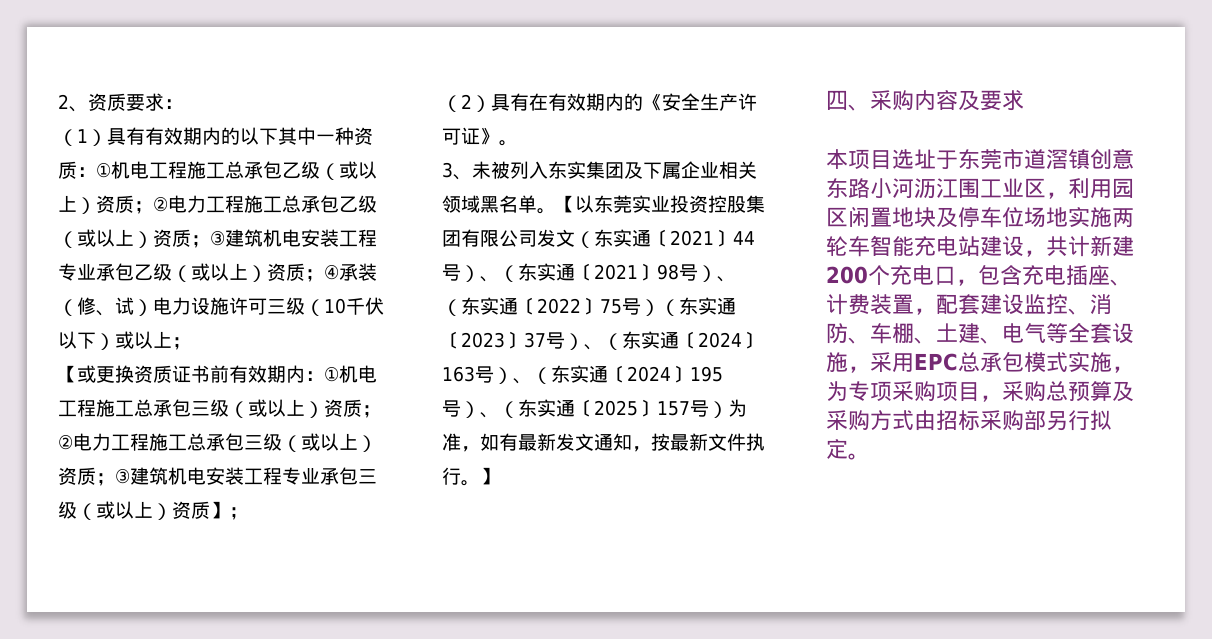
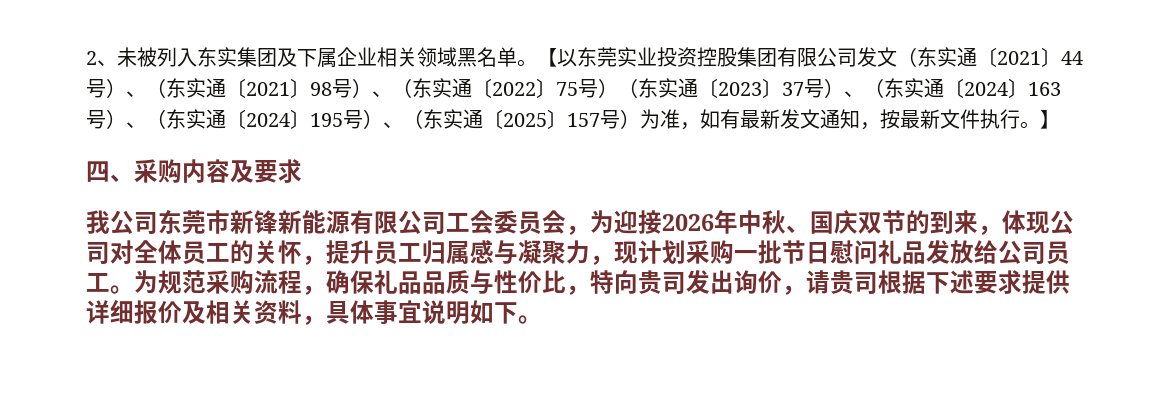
[88,93,183,111] [58,127,373,146] [58,161,377,180] [58,195,377,214] [58,229,377,248] [58,263,377,282] [58,297,384,316] [58,331,191,350] [58,365,377,383] [58,399,381,418] [58,433,377,452] [58,467,377,486] [58,501,248,520] [442,93,757,112] [442,127,518,146] [442,162,472,180] 资质要求： // （1）具有有效期内的以下其中一种资质：①机电工程施工总承包乙级（或以上）资质；②电力工程施工总承包乙级（或以上）资质；③建筑机电安装工程专业承包乙级（或以上）资质；④承装（修、试）电力设施许可三级（10千伏以下）或以上； // 【或更换资质证书前有效期内：①机电工程施工总承包三级（或以上）资质；②电力工程施工总承包三级（或以上）资质；③建筑机电安装工程专业承包三级（或以上）资质】； // （2）具有在有效期内的《安全生产许可证》。 // 3、 -> (117, 63) none
[826,148,1134,170] [826,178,1134,199] [826,206,1134,228] [826,235,1134,257] [826,265,1132,286] [826,294,1112,315] [826,323,1134,344] [826,352,1134,373] [826,381,1134,402] [826,410,1112,431] [826,439,848,459] 本项目选址于东莞市道滘镇创意东路小河沥江围工业区，利用园区闲置地块及停车位场地实施两轮车智能充电站建设，共计新建200个充电口，包含充电插座、计费装置，配套建设监控、消防、车棚、土建、电气等全套设施，采用EPC总承包模式实施，为专项采购项目，采购总预算及采购方式由招标采购部另行拟定 -> [86,210,1074,235] [86,240,1070,265] [86,270,1070,295] [86,300,518,325] 我公司东莞市新锋新能源有限公司工会委员会，为迎接2026年中秋、国庆双节的到来，体现公司对全体员工的关怀，提升员工归属感与凝聚力，现计划采购一批节日慰问礼品发放给公司员工。为规范采购流程，确保礼品品质与性价比，特向贵司发出询价，请贵司根据下述要求提供详细报价及相关资料，具体事宜说明如下

